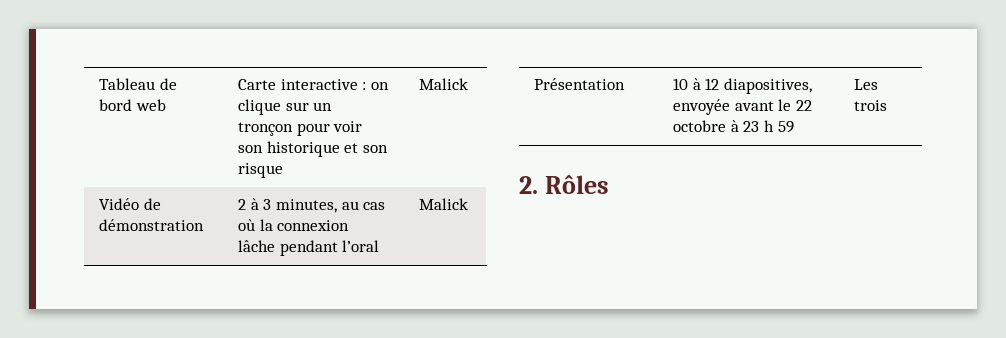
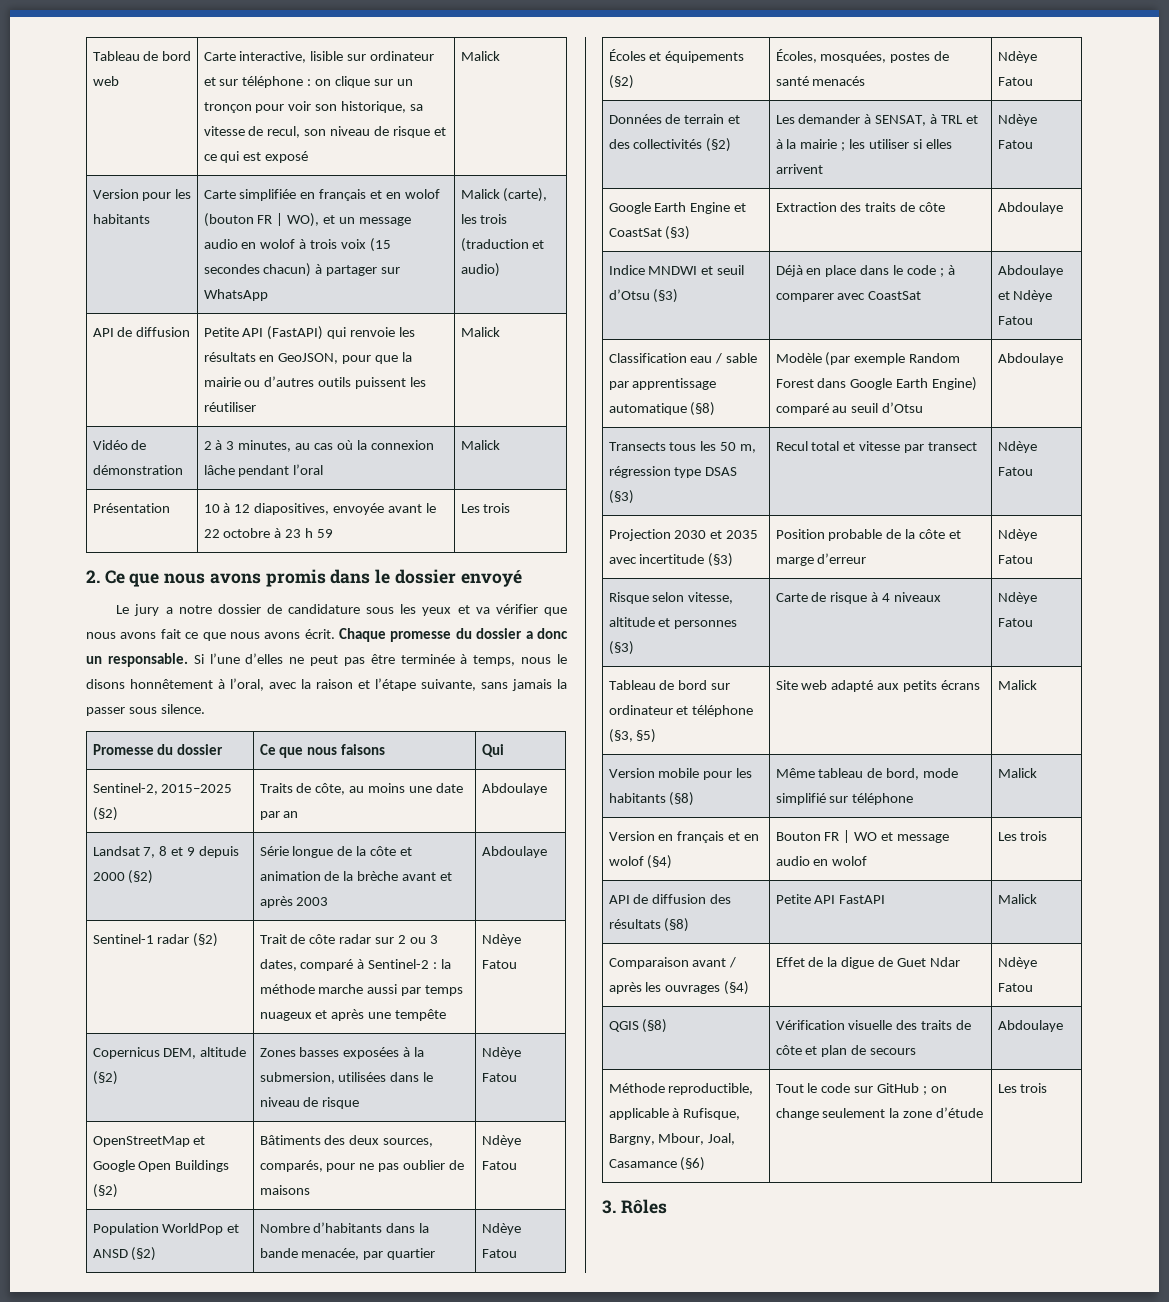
[280,79,358,90] interactive -> [239,51,435,63] [203,76,304,88] interactive, lisible sur ordinateur et sur téléphone
[266,141,388,157] [238,163,284,178] historique et son risque -> [341,101,424,113] [203,126,446,138] [203,151,309,163] [460,51,500,61] [92,189,192,201] [92,214,150,224] [203,189,441,201] [203,213,412,227] [203,238,392,252] [203,263,401,277] [203,289,268,301] [460,188,548,202] [460,214,508,224] [460,238,545,252] [460,263,500,277] [92,327,191,337] [203,326,416,340] [203,352,413,364] [203,376,427,389] [203,402,256,412] historique, sa vitesse de recul, son niveau de risque et ce qui est exposé | Malick // Version pour les habitants | Carte simplifiée en français et en wolof (bouton FR | WO), et un message audio en wolof à trois voix (15 secondes chacun) à partager sur WhatsApp | Malick (carte), les trois (traduction et audio) // API de diffusion | Petite API (FastAPI) qui renvoie les résultats en GeoJSON, pour que la mairie ou d’autres outils puissent les réutiliser
(538, 185) none -> [104,569,522,587] [116,604,567,616] [86,628,568,642] [86,653,568,667] [86,678,567,691] [86,704,205,716] [92,744,224,755] [259,744,386,758] [481,744,504,757] [92,783,233,795] [92,807,118,821] [259,783,464,795] [259,811,299,820] [481,783,547,795] [92,846,240,858] [92,870,154,884] [259,846,413,858] [259,871,453,881] [259,896,329,908] [481,846,547,858] [92,933,219,947] [259,934,438,944] [259,959,452,971] [259,984,464,996] [259,1009,447,1021] [481,934,521,946] [481,960,517,969] [92,1047,247,1059] [92,1071,118,1085] [259,1047,425,1059] [259,1072,434,1084] [259,1097,360,1109] [481,1047,521,1059] [481,1073,517,1082] [92,1136,206,1147] [92,1160,230,1172] [92,1184,118,1198] [259,1135,434,1147] [259,1160,465,1172] [259,1185,310,1195] [481,1135,521,1147] [481,1161,517,1170] [92,1223,240,1235] [92,1247,157,1261] [259,1222,430,1233] [259,1248,436,1260] [481,1223,521,1235] [481,1249,517,1258] [608,49,745,63] [608,75,634,89] [775,49,950,63] [775,76,866,86] [997,51,1037,63] [997,77,1033,86] [608,114,741,124] [608,138,732,152] [775,114,979,126] [775,139,952,151] [775,164,823,174] [997,114,1037,126] [997,140,1033,149] [608,202,747,214] [608,226,691,240] [775,202,946,212] [997,202,1063,214] [608,265,745,275] [608,289,679,303] [775,265,955,277] [775,291,922,302] [997,265,1063,277] [997,290,1053,302] [997,316,1033,325] [608,353,758,364] [608,378,717,390] [608,402,716,416] [775,352,961,366] [775,377,978,391] [775,402,924,415] [997,353,1063,365] [608,441,757,453] [608,466,738,478] [608,490,634,504] [775,441,978,453] [997,441,1037,453] [997,467,1033,476] [608,529,759,541] [608,553,734,567] [775,529,962,541] [775,553,867,566] [997,529,1037,541] [997,555,1033,564] [608,592,734,604] [608,617,738,629] [608,641,634,655] [775,592,942,604] [997,592,1037,604] [997,618,1033,627] [608,680,731,690] [608,705,754,717] [608,729,657,743] [775,680,981,692] [997,680,1037,690] [608,768,753,780] [608,792,695,806] [775,768,959,780] [775,793,914,805] [997,768,1037,778] [608,831,760,843] [608,855,673,869] [775,830,950,843] [775,856,868,866] [997,831,1048,841] [608,894,732,904] [608,918,690,932] [775,894,886,904] [997,894,1037,904] [608,957,737,969] [608,981,750,995] [775,957,961,969] [997,957,1037,969] [997,983,1033,992] [608,1019,668,1033] [775,1020,972,1030] [775,1045,917,1057] [997,1020,1063,1032] [608,1083,754,1095] [608,1108,741,1120] [608,1133,736,1145] [608,1157,706,1171] [775,1083,948,1095] [775,1107,984,1120] [997,1083,1048,1093] [602,1200,616,1214] Ce que nous avons promis dans le dossier envoyé // Le jury a notre dossier de candidature sous les yeux et va vérifier que nous avons fait ce que nous avons écrit. Chaque promesse du dossier a donc un responsable. Si l’une d’elles ne peut pas être terminée à temps, nous le disons honnêtement à l’oral, avec la raison et l’étape suivante, sans jamais la passer sous silence. // Promesse du dossier | Ce que nous faisons | Qui // Sentinel-2, 2015–2025 (§2) | Traits de côte, au moins une date par an | Abdoulaye // Landsat 7, 8 et 9 depuis 2000 (§2) | Série longue de la côte et animation de la brèche avant et après 2003 | Abdoulaye // Sentinel-1 radar (§2) | Trait de côte radar sur 2 ou 3 dates, comparé à Sentinel-2 : la méthode marche aussi par temps nuageux et après une tempête | Ndèye Fatou // Copernicus DEM, altitude (§2) | Zones basses exposées à la submersion, utilisées dans le niveau de risque | Ndèye Fatou // OpenStreetMap et Google Open Buildings (§2) | Bâtiments des deux sources, comparés, pour ne pas oublier de maisons | Ndèye Fatou // Population WorldPop et ANSD (§2) | Nombre d’habitants dans la bande menacée, par quartier | Ndèye Fatou // Écoles et équipements (§2) | Écoles, mosquées, postes de santé menacés | Ndèye Fatou // Données de terrain et des collectivités (§2) | Les demander à SENSAT, à TRL et à la mairie ; les utiliser si elles arrivent | Ndèye Fatou // Google Earth Engine et CoastSat (§3) | Extraction des traits de côte | Abdoulaye // Indice MNDWI et seuil d’Otsu (§3) | Déjà en place dans le code ; à comparer avec CoastSat | Abdoulaye et Ndèye Fatou // Classification eau / sable par apprentissage automatique (§8) | Modèle (par exemple Random Forest dans Google Earth Engine) comparé au seuil d’Otsu | Abdoulaye // Transects tous les 50 m, régression type DSAS (§3) | Recul total et vitesse par transect | Ndèye Fatou // Projection 2030 et 2035 avec incertitude (§3) | Position probable de la côte et marge d’erreur | Ndèye Fatou // Risque selon vitesse, altitude et personnes (§3) | Carte de risque à 4 niveaux | Ndèye Fatou // Tableau de bord sur ordinateur et téléphone (§3, §5) | Site web adapté aux petits écrans | Malick // Version mobile pour les habitants (§8) | Même tableau de bord, mode simplifié sur téléphone | Malick // Version en français et en wolof (§4) | Bouton FR | WO et message audio en wolof | Les trois // API de diffusion des résultats (§8) | Petite API FastAPI | Malick // Comparaison avant / après les ouvrages (§4) | Effet de la digue de Guet Ndar | Ndèye Fatou // QGIS (§8) | Vérification visuelle des traits de côte et plan de secours | Abdoulaye // Méthode reproductible, applicable à Rufisque, Bargny, Mbour, Joal, Casamance (§6) | Tout le code sur GitHub ; on change seulement la zone d’étude | Les trois // 3.

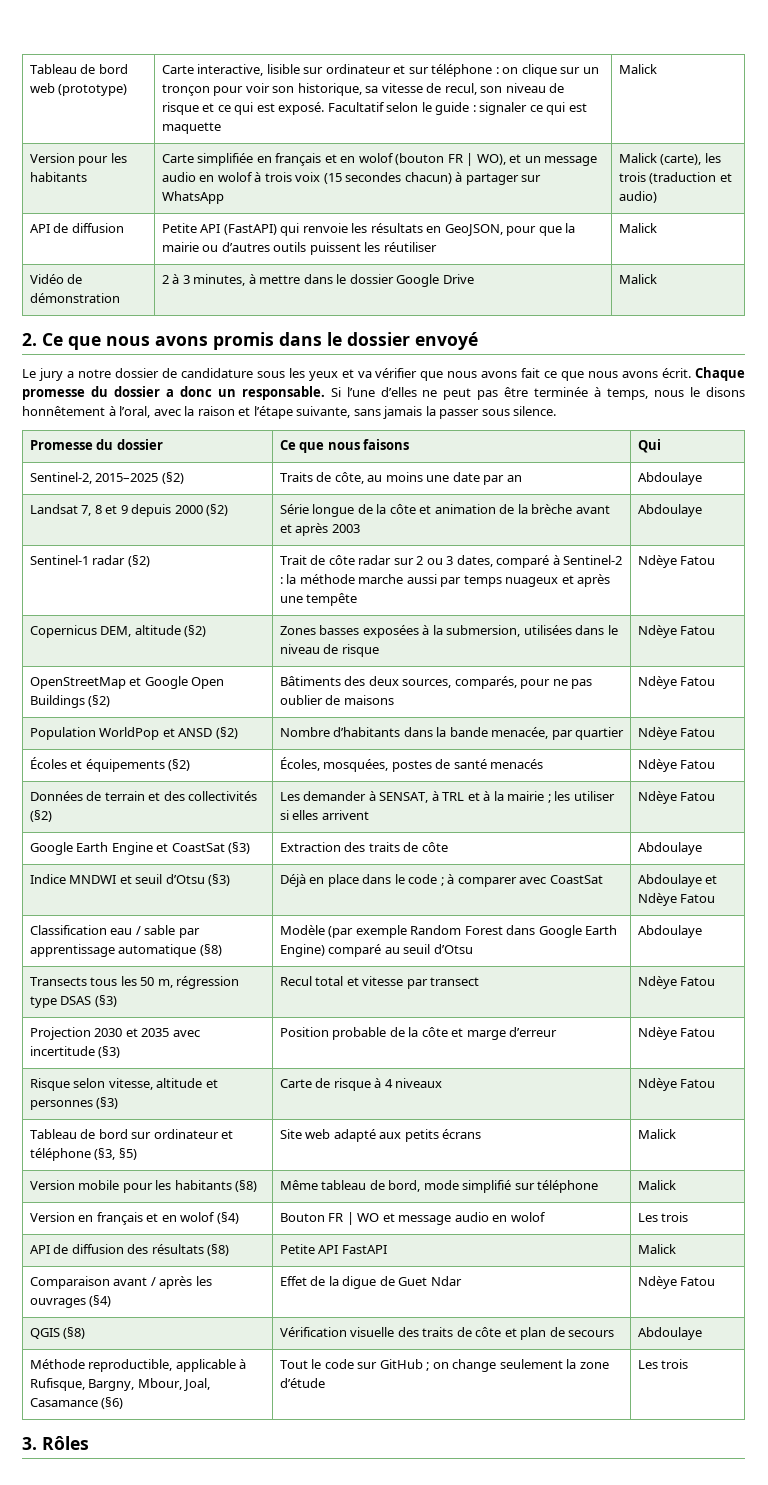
(119, 81) none -> [58,84,128,96] (prototype)
[265,151,309,163] exposé -> [278,102,587,115] [161,122,221,134] exposé. Facultatif selon le guide : signaler ce qui est maquette
[295,440,434,450] [203,464,324,477] [460,440,500,450] [92,503,170,513] [203,503,437,515] [203,528,334,538] [460,503,511,513] au cas où la connexion lâche pendant l’oral | Malick // Présentation | 10 à 12 diapositives, envoyée avant le 22 octobre à 23 h 59 | Les trois -> [248,274,474,287] [618,274,657,284] à mettre dans le dossier Google Drive | Malick

